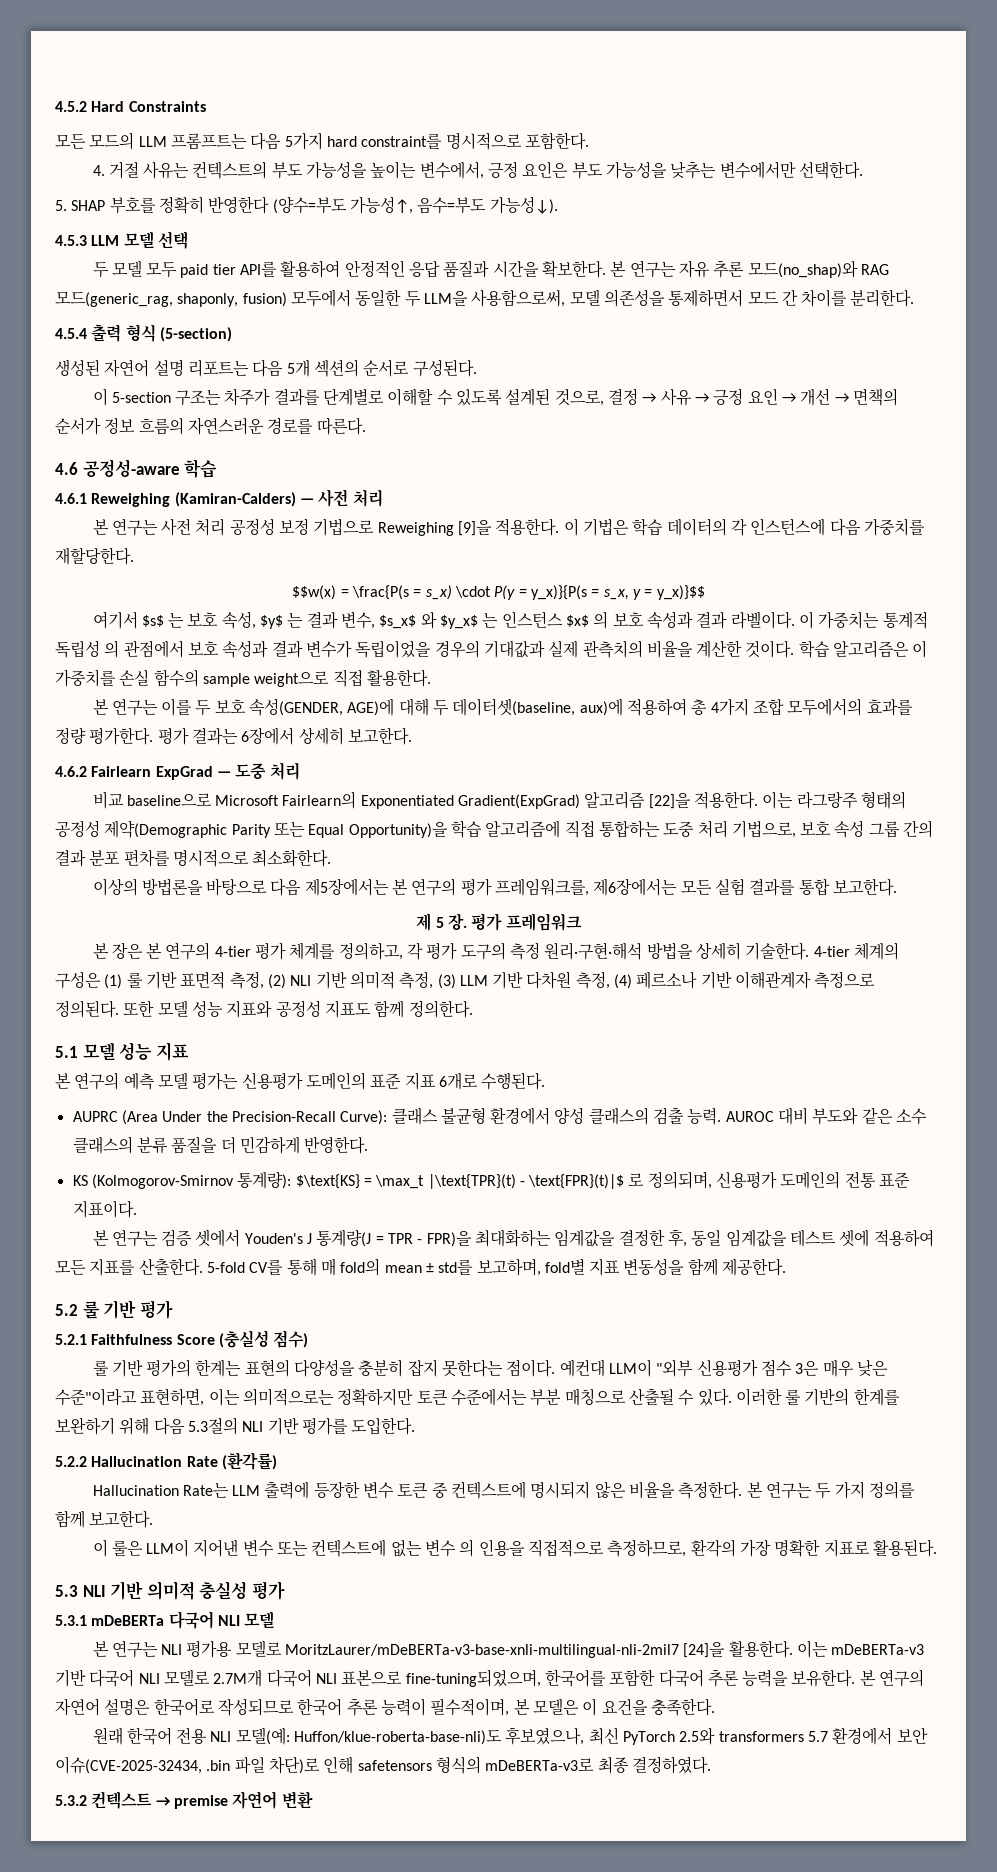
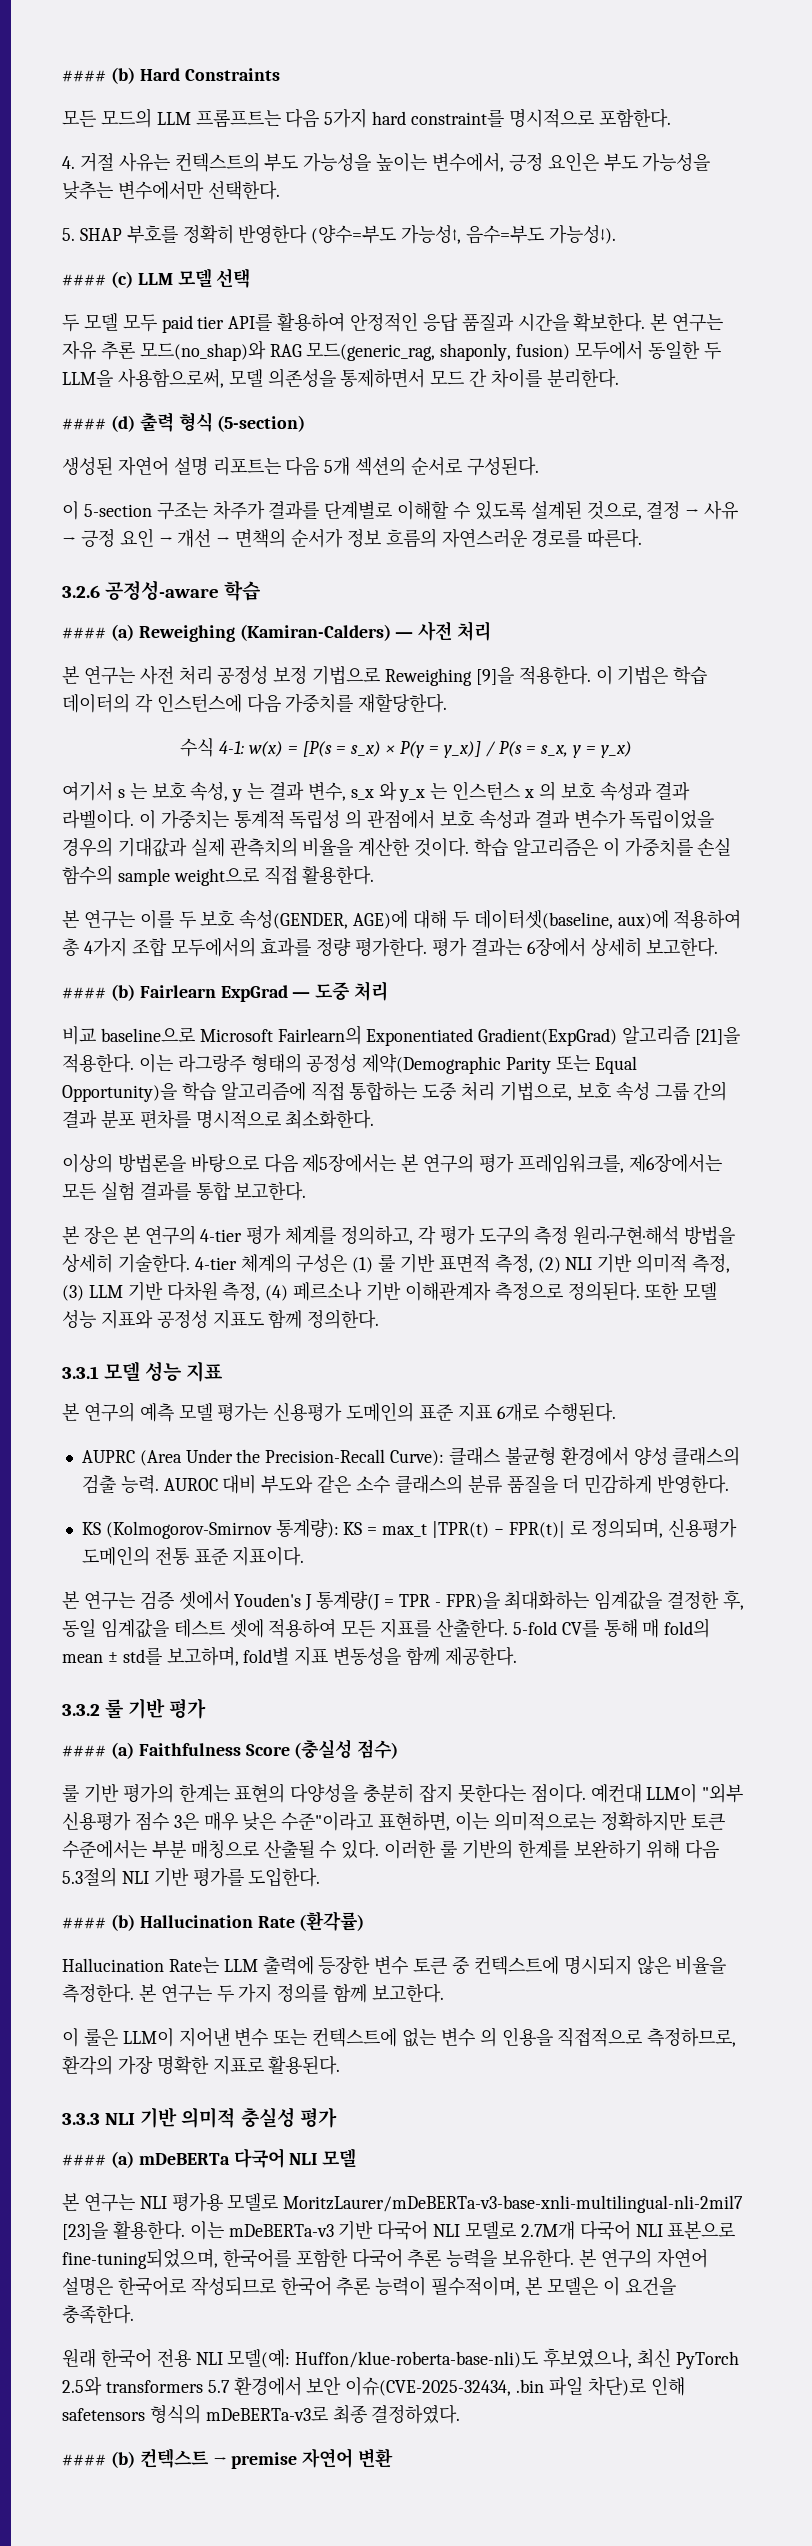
[55,101,87,112] 4.5.2 -> [62,67,135,84] #### (b)
[55,235,87,246] 4.5.3 -> [62,271,133,288] #### (c)
[55,328,87,339] 4.5.4 -> [62,415,135,432] #### (d)
[55,462,78,475] 4.6 -> [62,585,100,598] 3.2.6
[55,493,87,504] 4.6.1 -> [62,624,134,641] #### (a)
[292,585,410,600] $$w(x) = \frac{P(s -> [180,738,332,757] 수식 4-1: w(x) = [P(s
[455,586,492,598] \cdot -> [386,745,396,754] ×
[530,585,587,600] y_x)}{P(s -> [443,741,522,758] y_x)] / P(s
[656,585,705,600] y_x)}$$ -> [600,741,632,758] y_x)
[141,615,164,627] $s$ -> [117,789,125,798] s
[260,615,284,629] $y$ -> [232,789,243,802] y
[379,611,479,629] $s_x$ 와 $y_x$ -> [350,781,426,802] s_x 와 y_x
[565,615,589,627] $x$ -> [524,789,535,798] x
[55,766,87,777] 4.6.2 -> [62,984,135,1001] #### (b)
[648,793,691,809] [22]을 -> [695,1027,741,1045] [21]을
[416,913,582,931] // 제 5 장. 평가 프레임워크 -> (307, 1191) none
[55,1046,78,1058] 5.1 -> [62,1366,99,1379] 3.3.1
[295,1174,625,1189] $\text{KS} = \max_t |\text{TPR}(t) - \text{FPR}(t)|$ -> [343,1521,565,1538] KS = max_t |TPR(t) − FPR(t)|
[55,1304,78,1316] 5.2 -> [62,1704,100,1716] 3.3.2
[55,1334,87,1345] 5.2.1 -> [62,1742,134,1759] #### (a)
[55,1456,87,1467] 5.2.2 -> [62,1914,135,1931] #### (b)
[55,1585,78,1597] 5.3 -> [62,2113,100,2125] 3.3.3
[55,1615,87,1626] 5.3.1 -> [62,2151,134,2168] #### (a)
[683,1642,726,1658] [24]을 -> [62,2222,108,2240] [23]을
[55,1795,87,1806] 5.3.2 -> [62,2451,135,2468] #### (b)

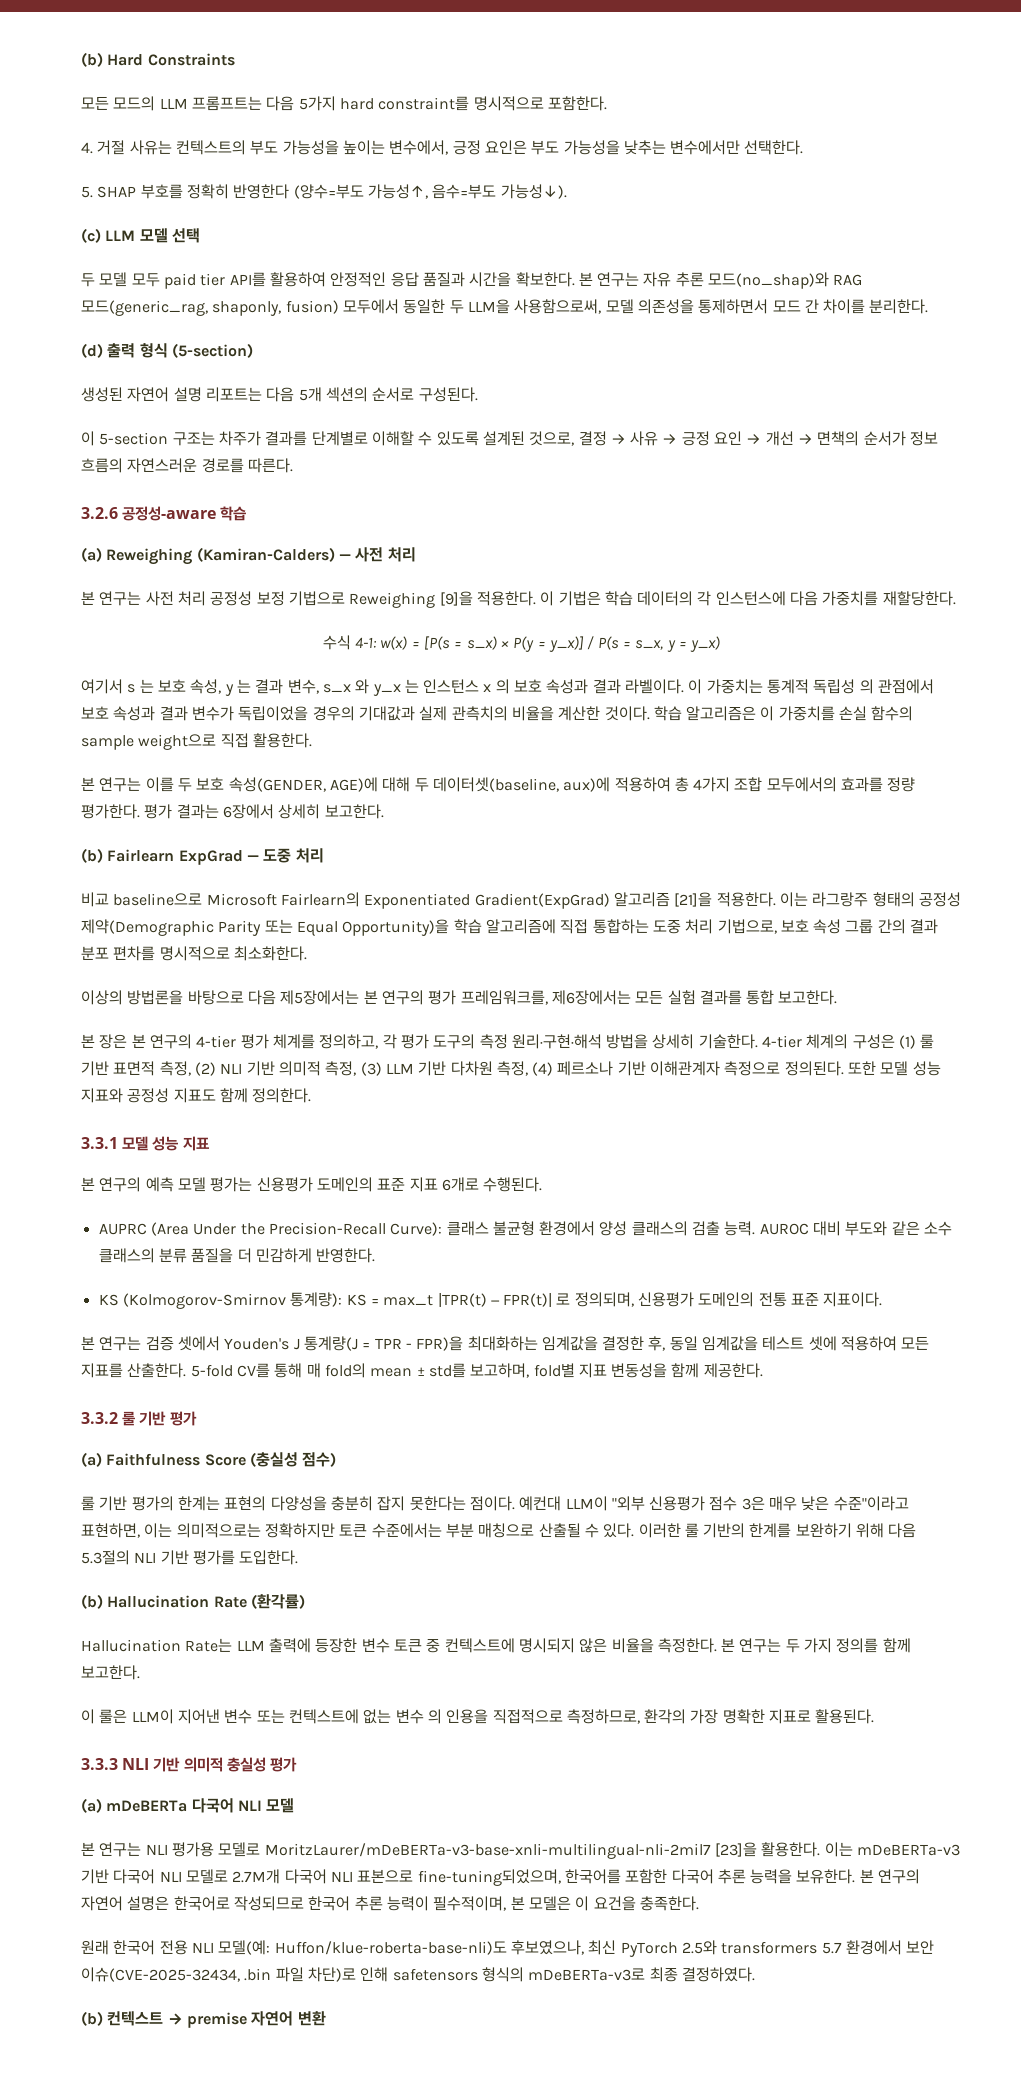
[62,70,106,82] #### -> (81, 59) none
[62,274,106,286] #### -> (567, 191) none
[62,418,106,430] #### -> (929, 306) none
[62,627,106,639] #### -> (247, 513) none
[62,987,106,999] #### -> (384, 811) none
[62,1745,106,1757] #### -> (197, 1418) none
[62,1917,106,1929] #### -> (299, 1557) none
[62,2154,106,2166] #### -> (297, 1764) none
[62,2454,106,2466] #### -> (755, 1974) none

